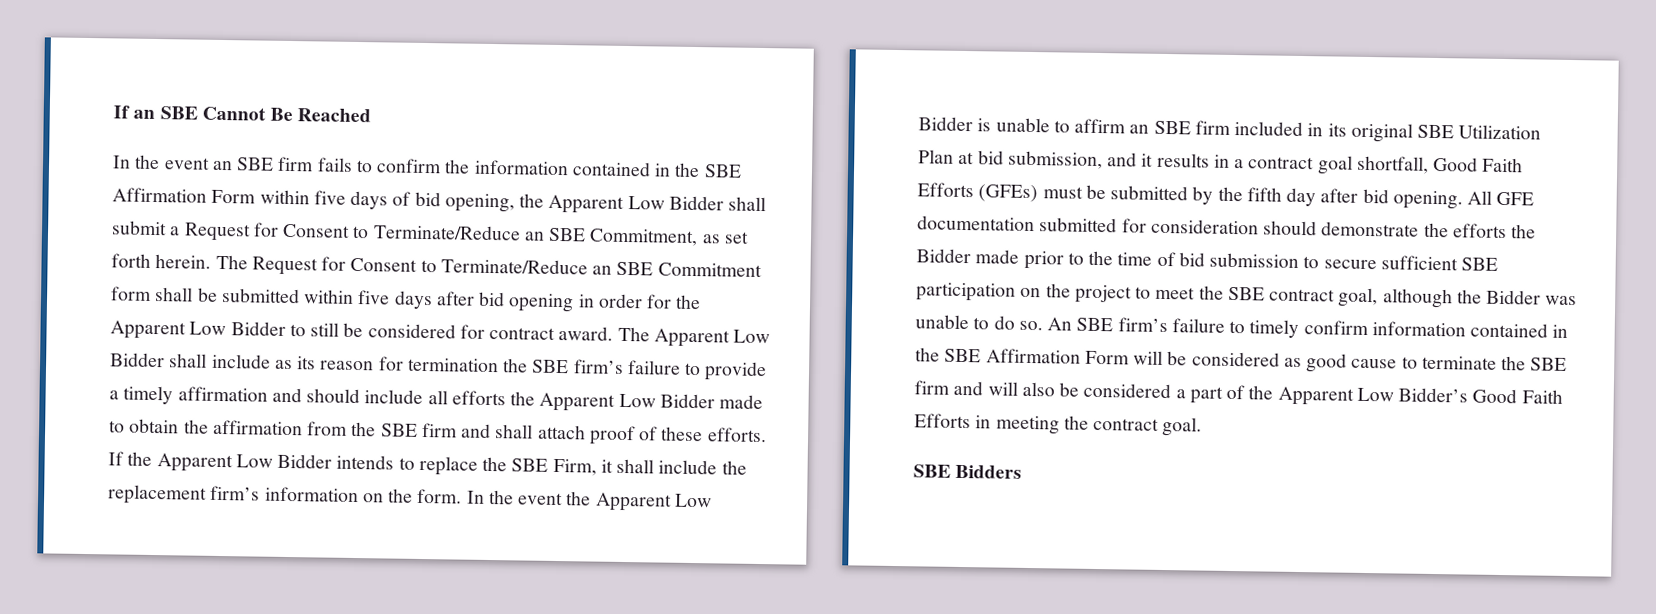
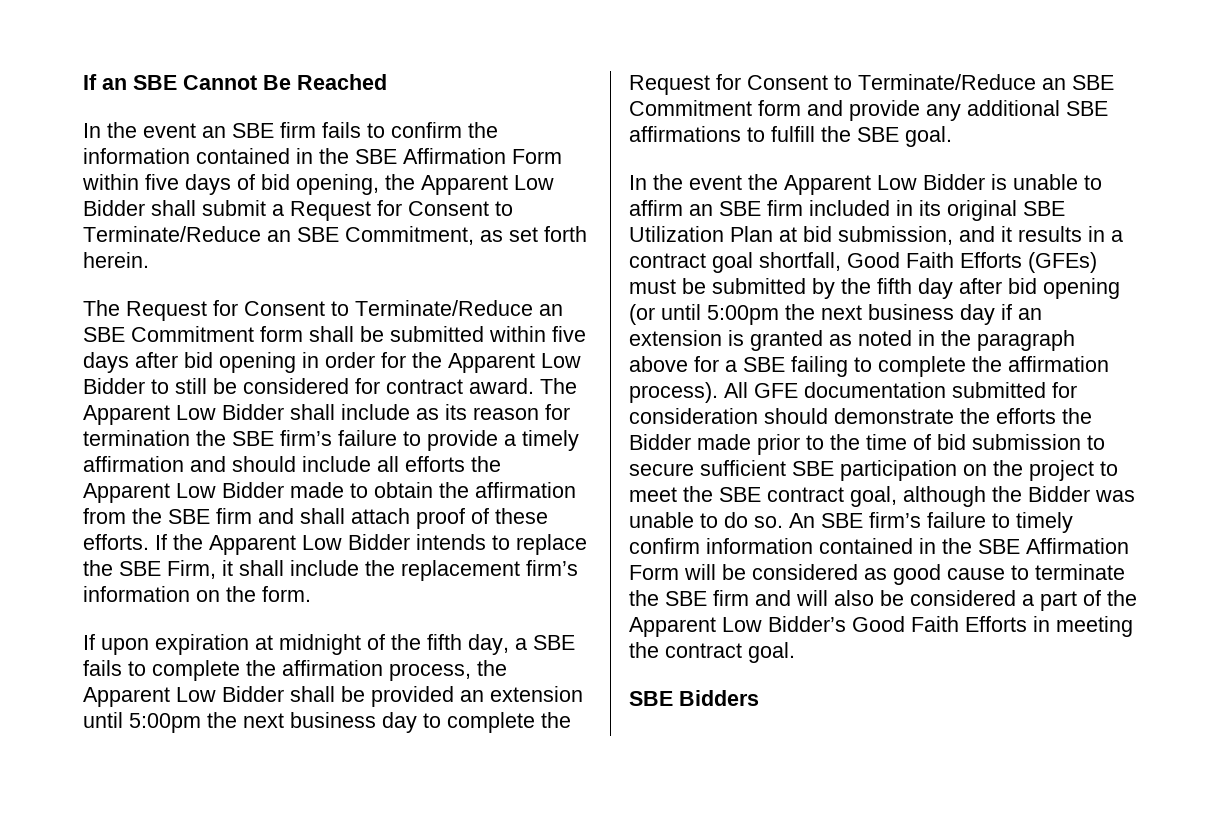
(212, 261) none -> (149, 260) //
(463, 496) none -> [83,634,575,655] [83,660,507,681] [83,686,583,707] [83,712,571,733] [629,74,1114,95] [629,100,1108,121] [629,126,952,147] // If upon expiration at midnight of the fifth day, a SBE fails to complete the affirmation process, the Apparent Low Bidder shall be provided an extension until 5:00pm the next business day to complete the Request for Consent to Terminate/Reduce an SBE Commitment form and provide any additional SBE affirmations to fulfill the SBE goal. //
[1392,190,1463,210] opening. -> [1043,278,1120,299] [629,304,1042,325] [629,330,1075,351] [629,356,1109,377] [629,382,718,403] opening (or until 5:00pm the next business day if an extension is granted as noted in the paragraph above for a SBE failing to complete the affirmation process).

